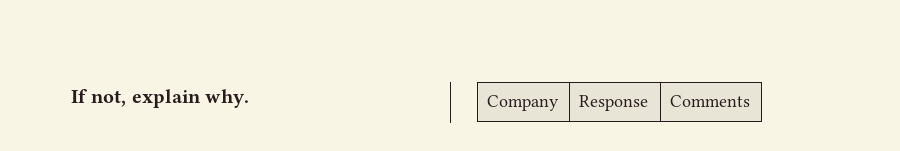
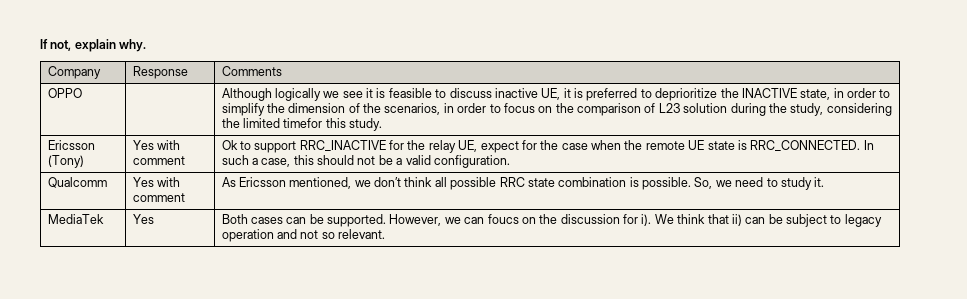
(751, 101) none -> [47,88,82,98] [221,88,891,101] [221,103,892,116] [221,118,383,131] [47,140,95,150] [47,155,84,168] [132,140,180,150] [132,156,185,165] [221,140,874,153] [221,155,510,168] [47,177,107,188] [132,177,180,187] [132,193,185,202] [221,177,825,190] [47,214,104,224] [132,214,154,224] [221,214,882,227] [221,229,386,242] // OPPO | | Although logically we see it is feasible to discuss inactive UE, it is preferred to deprioritize the INACTIVE state, in order to simplify the dimension of the scenarios, in order to focus on the comparison of L23 solution during the study, considering the limited timefor this study. // Ericsson (Tony) | Yes with comment | Ok to support RRC_INACTIVE for the relay UE, expect for the case when the remote UE state is RRC_CONNECTED. In such a case, this should not be a valid configuration. // Qualcomm | Yes with comment | As Ericsson mentioned, we don’t think all possible RRC state combination is possible. So, we need to study it. // MediaTek | Yes | Both cases can be supported. However, we can foucs on the discussion for i). We think that ii) can be subject to legacy operation and not so relevant.

